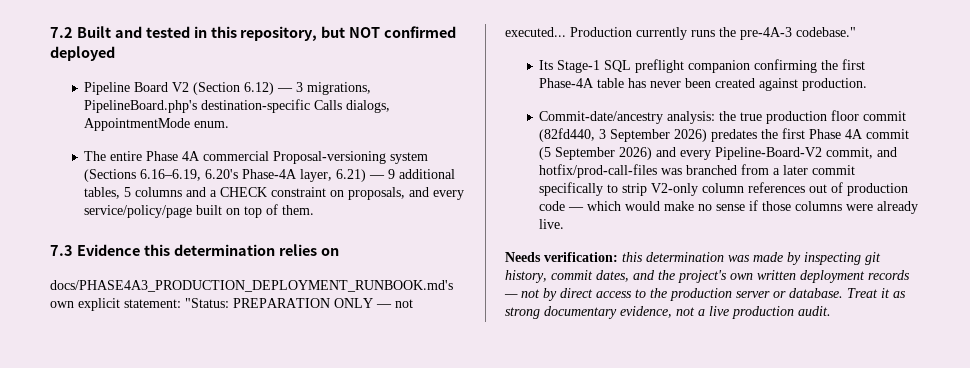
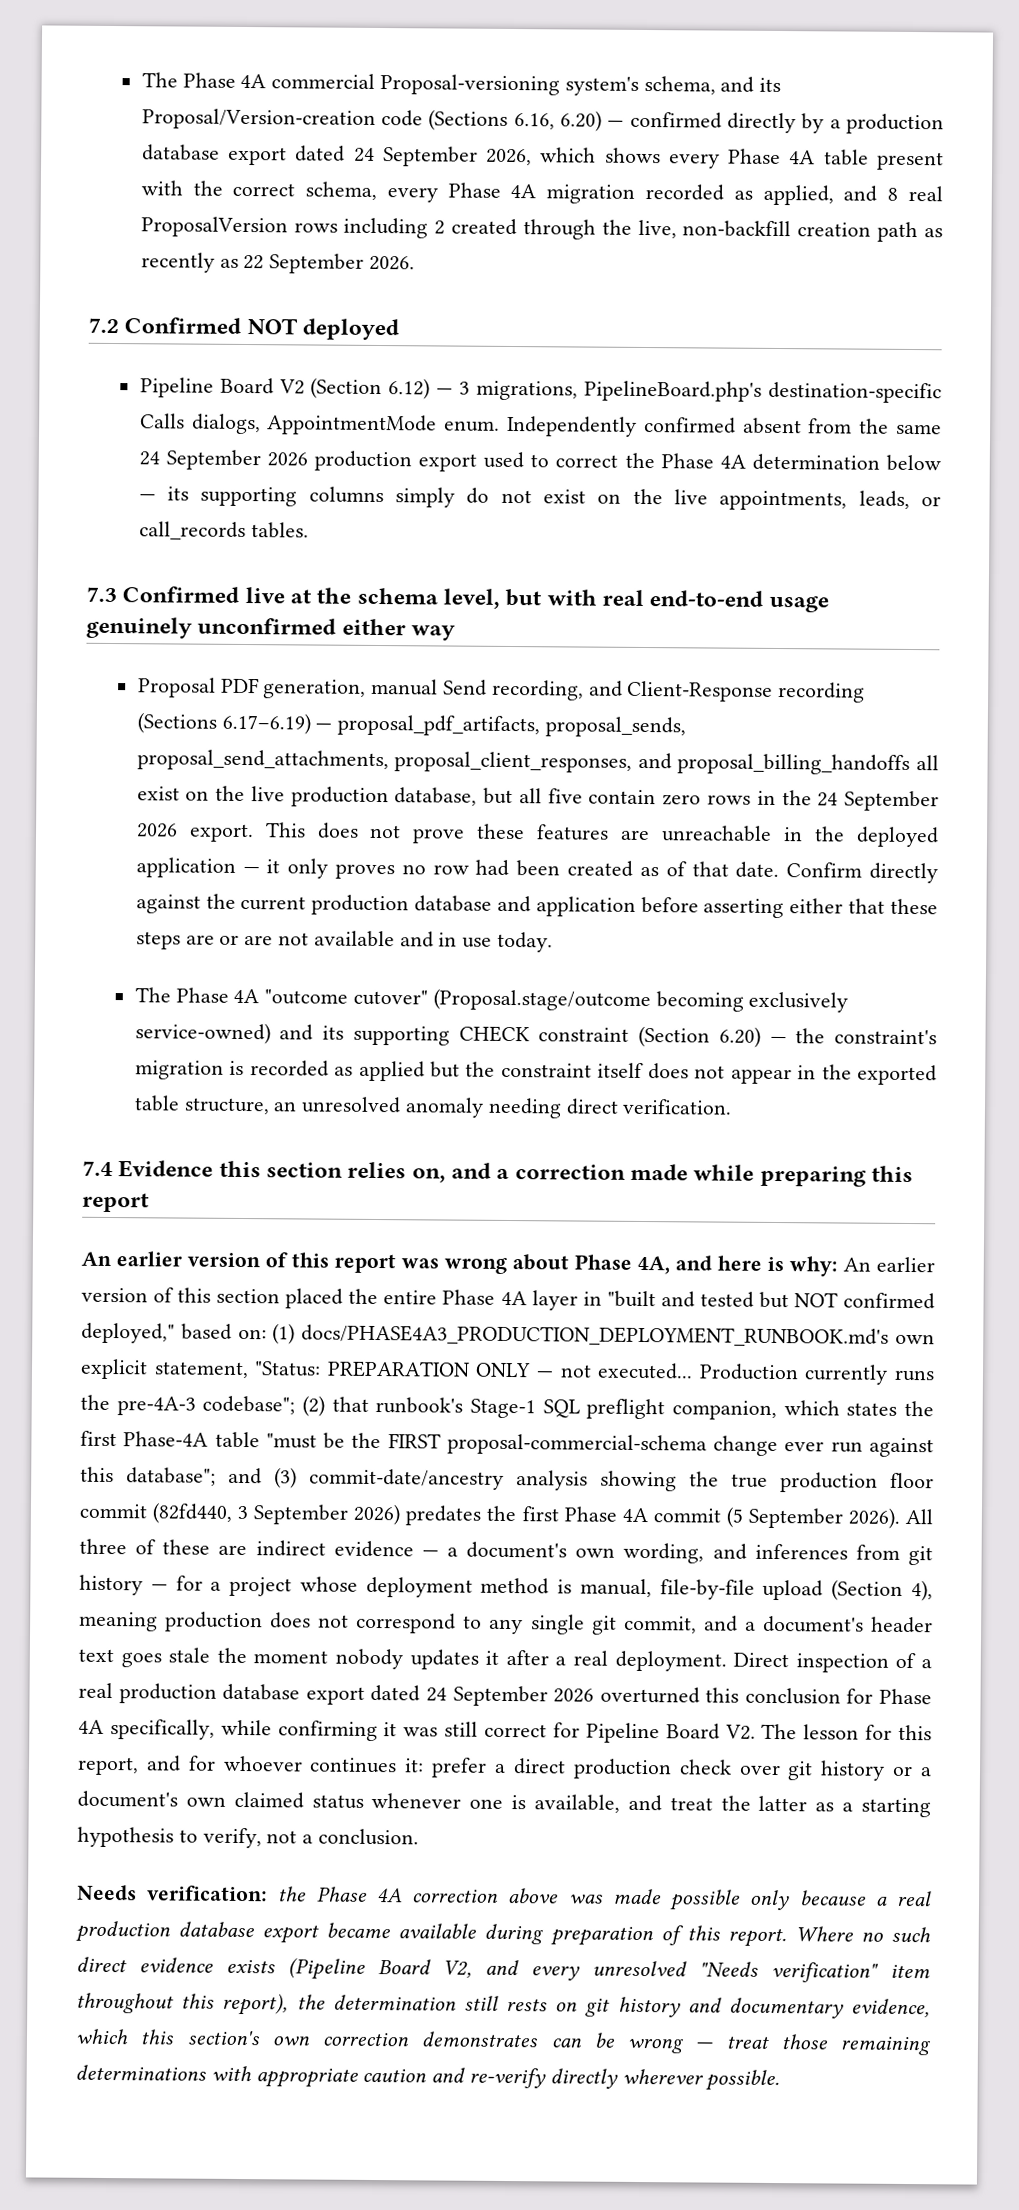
[50,26,457,41] 7.2 Built and tested in this repository, but NOT confirmed -> [141,72,782,96] [141,108,944,135] [141,144,944,171] [140,180,944,206] [140,216,943,243] [140,252,415,274] [88,317,298,335] The Phase 4A commercial Proposal-versioning system's schema, and its Proposal/Version-creation code (Sections 6.16, 6.20) — confirmed directly by a production database export dated 24 September 2026, which shows every Phase 4A table present with the correct schema, every Phase 4A migration recorded as applied, and 8 real ProposalVersion rows including 2 created through the live, non-backfill creation path as recently as 22 September 2026. // 7.2 Confirmed NOT
[84,151,429,164] [84,169,456,182] [84,187,465,200] [84,204,315,218] [50,244,339,256] // The entire Phase 4A commercial Proposal-versioning system (Sections 6.16–6.19, 6.20's Phase-4A layer, 6.21) — 9 additional tables, 5 columns and a CHECK constraint on proposals, and every service/policy/page built on top of them. // 7.3 Evidence this determination relies on // -> [506,415,942,437] [138,449,941,472] [138,486,942,511] [138,521,309,541] [86,586,829,613] [86,616,457,641] [137,677,866,703] [136,712,686,738] [136,749,939,776] [136,785,940,812] [135,822,939,848] [135,857,938,884] [135,893,938,919] [135,930,553,953] [134,987,849,1013] [134,1022,937,1048] [134,1060,937,1086] [133,1095,733,1119] [82,1160,914,1187] [82,1192,150,1213] [81,1251,935,1277] [81,1287,935,1311] [81,1322,296,1345] Independently confirmed absent from the same 24 September 2026 production export used to correct the Phase 4A determination below — its supporting columns simply do not exist on the live appointments, leads, or call_records tables. // 7.3 Confirmed live at the schema level, but with real end-to-end usage genuinely unconfirmed either way // Proposal PDF generation, manual Send recording, and Client-Response recording (Sections 6.17–6.19) — proposal_pdf_artifacts, proposal_sends, proposal_send_attachments, proposal_client_responses, and proposal_billing_handoffs all exist on the live production database, but all five contain zero rows in the 24 September 2026 export. This does not prove these features are unreachable in the deployed application — it only proves no row had been created as of that date. Confirm directly against the current production database and application before asserting either that these steps are or are not available and in use today. // The Phase 4A "outcome cutover" (Proposal.stage/outcome becoming exclusively service-owned) and its supporting CHECK constraint (Section 6.20) — the constraint's migration is recorded as applied but the constraint itself does not appear in the exported table structure, an unresolved anomaly needing direct verification. // 7.4 Evidence this section relies on, and a correction made while preparing this report // An earlier version of this report was wrong about Phase 4A, and here is why: An earlier version of this section placed the entire Phase 4A layer in "built and tested but NOT confirmed deployed," based on: (1)
[124,299,181,308] statement: -> [153,1361,249,1379] statement,
[796,27,856,37] [539,59,866,73] [539,78,868,91] [539,111,716,124] codebase." // Its Stage-1 SQL preflight companion confirming the first Phase-4A table has never been created against production. // Commit-date/ancestry analysis: -> [202,1395,934,1421] [80,1430,934,1458] [80,1466,677,1492] codebase"; (2) that runbook's Stage-1 SQL preflight companion, which states the first Phase-4A table "must be the FIRST proposal-commercial-schema change ever run against this database"; and (3) commit-date/ancestry analysis showing
[619,147,898,160] [539,164,856,178] [539,182,909,196] [539,200,919,214] [539,219,565,229] [505,252,881,265] [505,270,910,283] [504,288,906,301] [505,306,831,319] 2026) and every Pipeline-Board-V2 commit, and hotfix/prod-call-files was branched from a later commit specifically to strip V2-only column references out of production code — which would make no sense if those columns were already live. // Needs verification: this determination was made by inspecting git history, commit dates, and the project's own written deployment records — not by direct access to the production server or database. Treat it as strong documentary evidence, not a live production audit. -> [847,1507,933,1529] [79,1538,933,1566] [79,1574,933,1602] [79,1611,934,1635] [78,1647,933,1673] [78,1682,933,1707] [78,1719,933,1744] [77,1755,933,1781] [77,1790,932,1818] [77,1826,420,1849] [77,1884,933,1911] [75,1920,932,1948] [76,1956,930,1983] [76,1992,930,2019] [75,2028,932,2056] [75,2064,781,2092] 2026). All three of these are indirect evidence — a document's own wording, and inferences from git history — for a project whose deployment method is manual, file-by-file upload (Section 4), meaning production does not correspond to any single git commit, and a document's header text goes stale the moment nobody updates it after a real deployment. Direct inspection of a real production database export dated 24 September 2026 overturned this conclusion for Phase 4A specifically, while confirming it was still correct for Pipeline Board V2. The lesson for this report, and for whoever continues it: prefer a direct production check over git history or a document's own claimed status whenever one is available, and treat the latter as a starting hypothesis to verify, not a conclusion. // Needs verification: the Phase 4A correction above was made possible only because a real production database export became available during preparation of this report. Where no such direct evidence exists (Pipeline Board V2, and every unresolved "Needs verification" item throughout this report), the determination still rests on git history and documentary evidence, which this section's own correction demonstrates can be wrong — treat those remaining determinations with appropriate caution and re-verify directly wherever possible.

